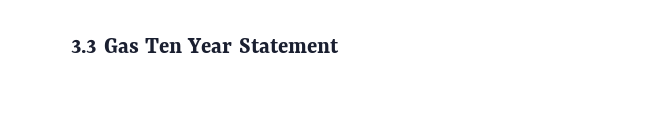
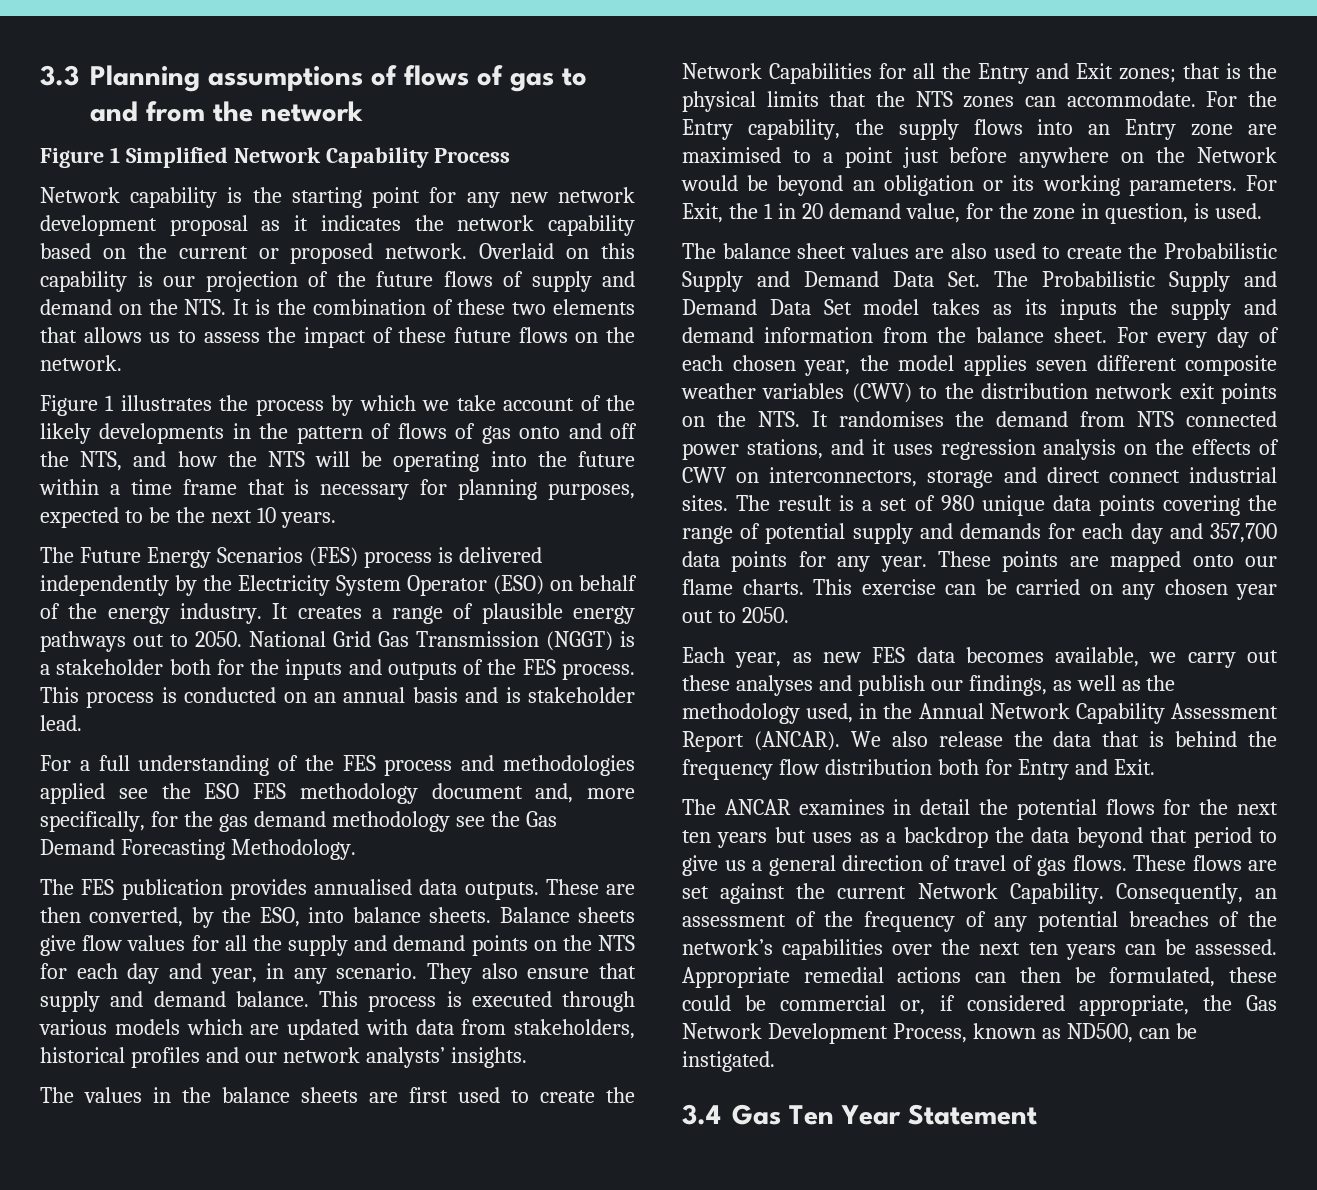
(96, 46) none -> [90,65,587,92] [90,101,363,122] [40,147,510,168] [40,187,635,208] [40,215,635,236] [40,243,636,264] [40,271,635,292] [40,299,635,315] [40,327,635,348] [40,355,122,371] [40,395,635,416] [40,423,637,444] [40,451,635,472] [39,479,636,500] [40,507,336,528] [40,547,542,568] [40,575,637,596] [40,603,635,624] [40,631,635,652] [40,659,635,680] [40,687,635,708] [40,715,82,731] [40,755,635,776] [40,783,635,804] [40,811,557,832] [40,839,356,860] [40,879,635,900] [40,907,635,928] [40,935,635,956] [40,963,636,984] [40,991,635,1012] [39,1019,635,1040] [40,1047,527,1068] [40,1087,635,1103] [682,63,1277,84] [682,91,1277,112] [682,119,1277,140] [682,147,1277,168] [681,175,1277,196] [682,203,1263,224] [682,243,1277,259] [682,271,1277,292] [682,299,1277,320] [682,327,1279,348] [682,355,1277,376] [681,383,1277,404] [682,411,1277,427] [682,439,1279,460] [682,467,1277,488] [682,495,1277,516] [682,523,1277,544] [682,551,1277,572] [682,579,1277,600] [682,607,789,623] [682,647,1278,668] [682,675,1176,696] [682,703,1278,724] [682,731,1277,752] [682,759,1155,780] [682,799,1278,820] [682,827,1277,848] [682,855,1277,876] [682,883,1277,904] [682,911,1277,932] [682,939,1277,960] [682,967,1277,988] [682,995,1277,1016] [682,1023,1197,1044] [682,1051,775,1072] [682,1104,721,1125] Planning assumptions of flows of gas to and from the network // Figure 1 Simplified Network Capability Process // Network capability is the starting point for any new network development proposal as it indicates the network capability based on the current or proposed network. Overlaid on this capability is our projection of the future flows of supply and demand on the NTS. It is the combination of these two elements that allows us to assess the impact of these future flows on the network. // Figure 1 illustrates the process by which we take account of the likely developments in the pattern of flows of gas onto and off the NTS, and how the NTS will be operating into the future within a time frame that is necessary for planning purposes, expected to be the next 10 years. // The Future Energy Scenarios (FES) process is delivered independently by the Electricity System Operator (ESO) on behalf of the energy industry. It creates a range of plausible energy pathways out to 2050. National Grid Gas Transmission (NGGT) is a stakeholder both for the inputs and outputs of the FES process. This process is conducted on an annual basis and is stakeholder lead. // For a full understanding of the FES process and methodologies applied see the ESO FES methodology document and, more specifically, for the gas demand methodology see the Gas Demand Forecasting Methodology. // The FES publication provides annualised data outputs. These are then converted, by the ESO, into balance sheets. Balance sheets give flow values for all the supply and demand points on the NTS for each day and year, in any scenario. They also ensure that supply and demand balance. This process is executed through various models which are updated with data from stakeholders, historical profiles and our network analysts’ insights. // The values in the balance sheets are first used to create the Network Capabilities for all the Entry and Exit zones; that is the physical limits that the NTS zones can accommodate. For the Entry capability, the supply flows into an Entry zone are maximised to a point just before anywhere on the Network would be beyond an obligation or its working parameters. For Exit, the 1 in 20 demand value, for the zone in question, is used. // The balance sheet values are also used to create the Probabilistic Supply and Demand Data Set. The Probabilistic Supply and Demand Data Set model takes as its inputs the supply and demand information from the balance sheet. For every day of each chosen year, the model applies seven different composite weather variables (CWV) to the distribution network exit points on the NTS. It randomises the demand from NTS connected power stations, and it uses regression analysis on the effects of CWV on interconnectors, storage and direct connect industrial sites. The result is a set of 980 unique data points covering the range of potential supply and demands for each day and 357,700 data points for any year. These points are mapped onto our flame charts. This exercise can be carried on any chosen year out to 2050. // Each year, as new FES data becomes available, we carry out these analyses and publish our findings, as well as the methodology used, in the Annual Network Capability Assessment Report (ANCAR). We also release the data that is behind the frequency flow distribution both for Entry and Exit. // The ANCAR examines in detail the potential flows for the next ten years but uses as a backdrop the data beyond that period to give us a general direction of travel of gas flows. These flows are set against the current Network Capability. Consequently, an assessment of the frequency of any potential breaches of the network’s capabilities over the next ten years can be assessed. Appropriate remedial actions can then be formulated, these could be commercial or, if considered appropriate, the Gas Network Development Process, known as ND500, can be instigated. // 3.4

